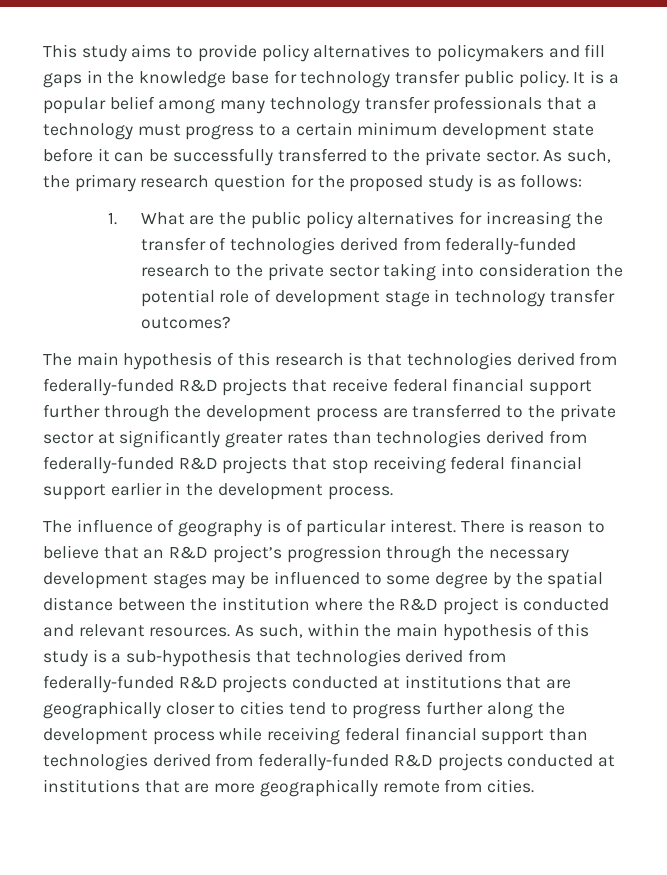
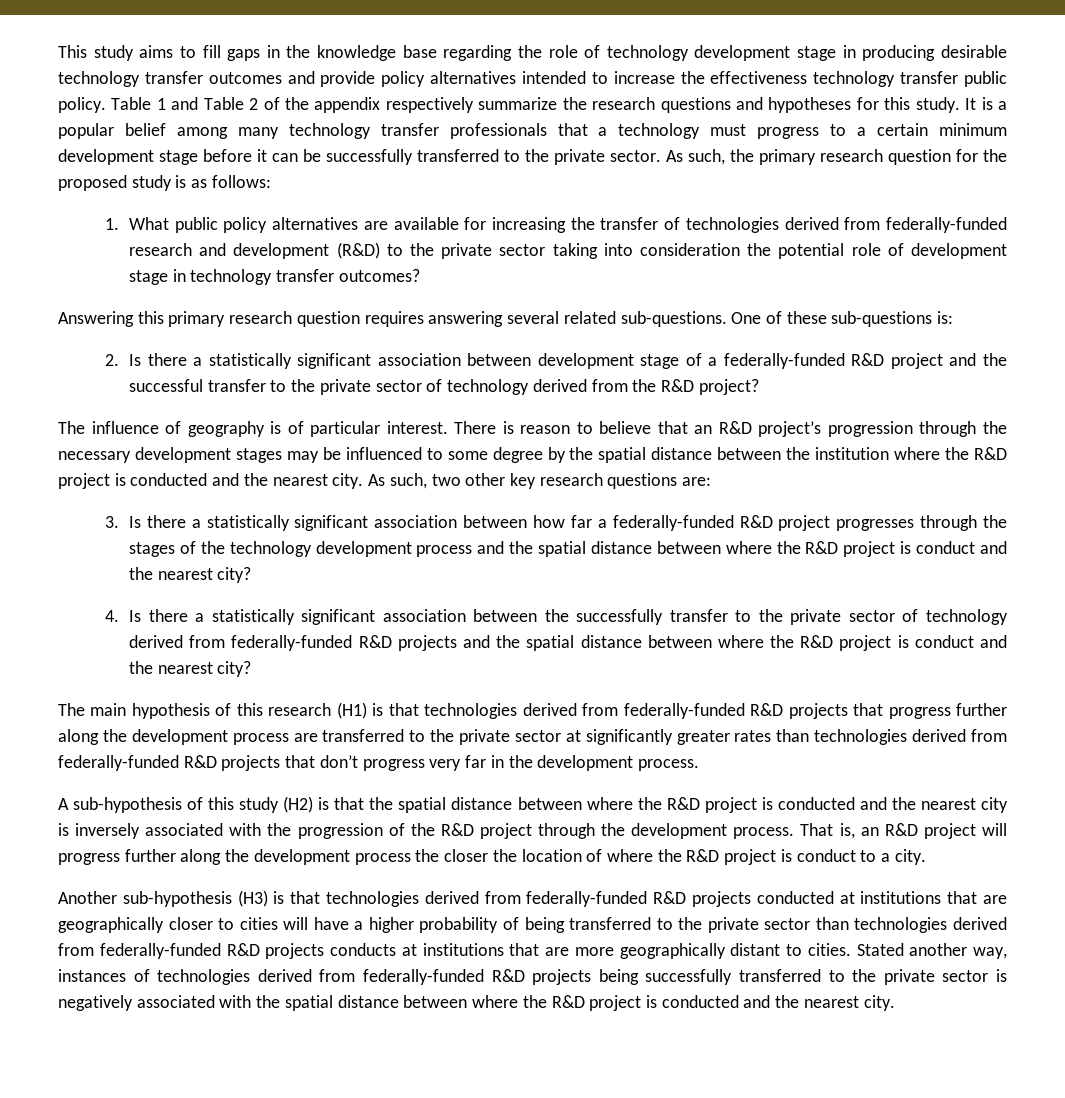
[197,44,580,62] provide policy alternatives to policymakers and -> (196, 52) none
[273,70,569,88] for technology transfer public policy. -> [443,45,1008,61] [58,71,1008,87] [58,97,960,113] regarding the role of technology development stage in producing desirable technology transfer outcomes and provide policy alternatives intended to increase the effectiveness technology transfer public policy. Table 1 and Table 2 of the appendix respectively summarize the research questions and hypotheses for this study.
[551,124,594,136] state -> [159,150,198,165] stage
[189,212,247,225] are the -> (169, 223) none
(455, 218) none -> [363,217,459,230] are available
(210, 270) none -> [199,242,380,259] and development (R&D)
[43,352,618,370] [43,378,593,396] [43,404,616,422] [43,430,587,448] [43,456,583,474] [43,482,393,500] The main hypothesis of this research is that technologies derived from federally-funded R&D projects that receive federal financial support further through the development process are transferred to the private sector at significantly greater rates than technologies derived from federally-funded R&D projects that stop receiving federal financial support earlier in the development process. -> [58,311,954,327] [105,353,1007,369] [128,379,759,395] Answering this primary research question requires answering several related sub-questions. One of these sub-questions is: // 2. Is there a statistically significant association between development stage of a federally-funded R&D project and the successful transfer to the private sector of technology derived from the R&D project?
[78,623,590,641] [43,649,252,667] relevant resources. As such, within the main hypothesis of this study is a sub-hypothesis -> [243,473,712,489] [105,515,1008,531] [128,541,1007,557] [128,567,252,583] [105,609,1008,625] [128,635,1008,651] [128,661,252,677] [58,702,1008,719] [58,729,1007,745] [58,755,699,771] [58,796,1008,813] [58,823,1007,839] [58,849,926,865] [58,890,285,907] the nearest city. As such, two other key research questions are: // 3. Is there a statistically significant association between how far a federally-funded R&D project progresses through the stages of the technology development process and the spatial distance between where the R&D project is conduct and the nearest city? // 4. Is there a statistically significant association between the successfully transfer to the private sector of technology derived from federally-funded R&D projects and the spatial distance between where the R&D project is conduct and the nearest city? // The main hypothesis of this research (H1) is that technologies derived from federally-funded R&D projects that progress further along the development process are transferred to the private sector at significantly greater rates than technologies derived from federally-funded R&D projects that don’t progress very far in the development process. // A sub-hypothesis of this study (H2) is that the spatial distance between where the R&D project is conducted and the nearest city is inversely associated with the progression of the R&D project through the development process. That is, an R&D project will progress further along the development process the closer the location of where the R&D project is conduct to a city. // Another sub-hypothesis (H3) is
[288,701,565,719] [43,727,589,745] [43,753,594,771] tend to progress further along the development process while receiving federal financial support than technologies derived from federally-funded R&D projects conducted -> [283,917,1007,933] [58,943,396,959] will have a higher probability of being transferred to the private sector than technologies derived from federally-funded R&D projects conducts
[382,779,535,793] remote from cities. -> [730,943,1007,959] [58,969,1008,985] [58,995,895,1011] distant to cities. Stated another way, instances of technologies derived from federally-funded R&D projects being successfully transferred to the private sector is negatively associated with the spatial distance between where the R&D project is conducted and the nearest city.

